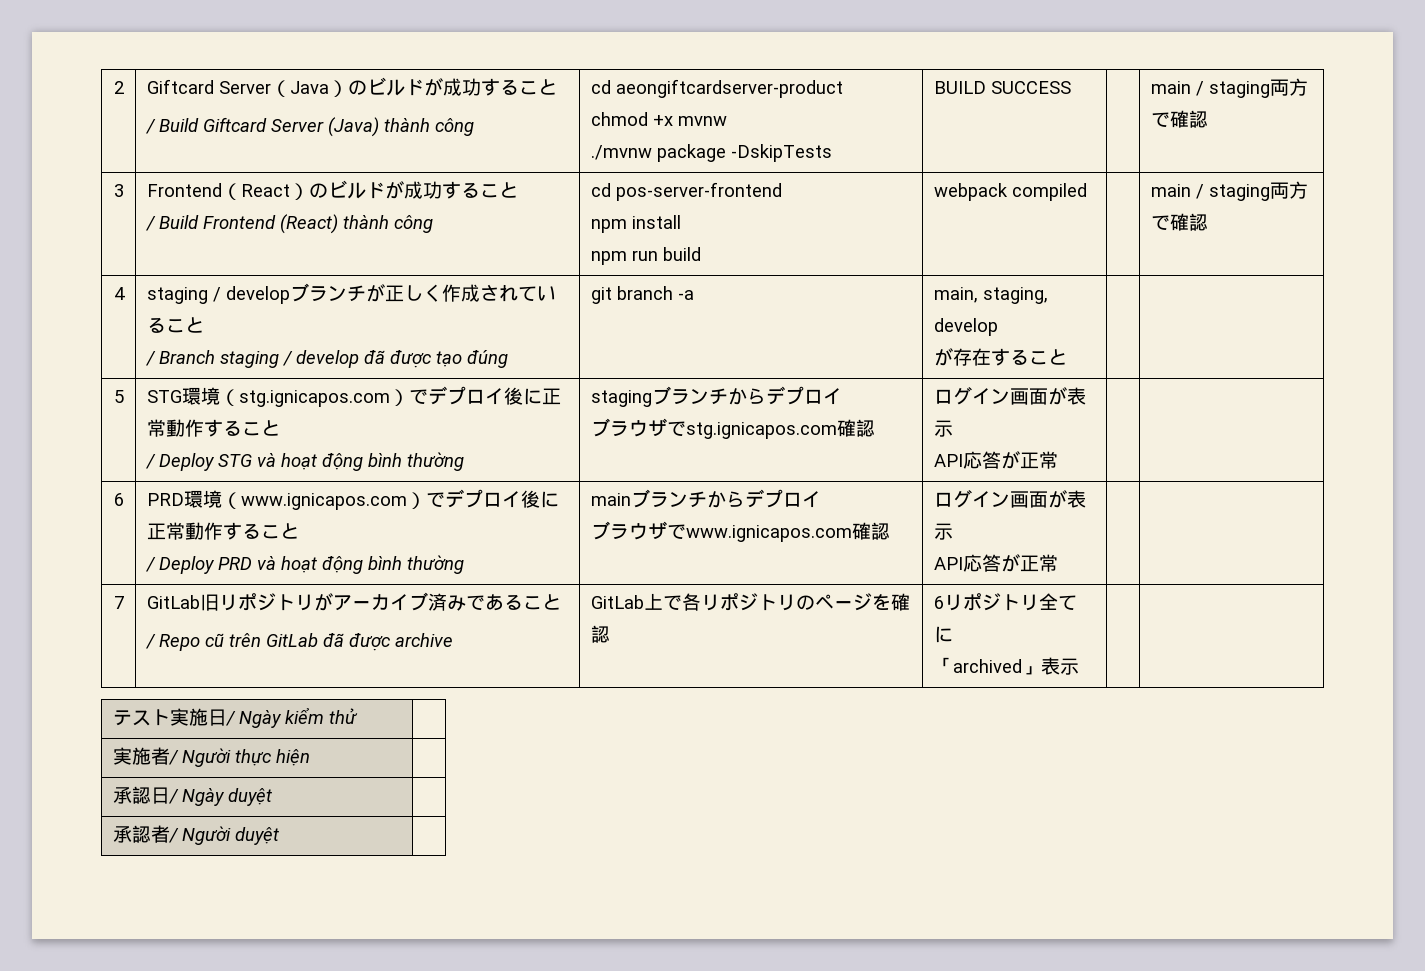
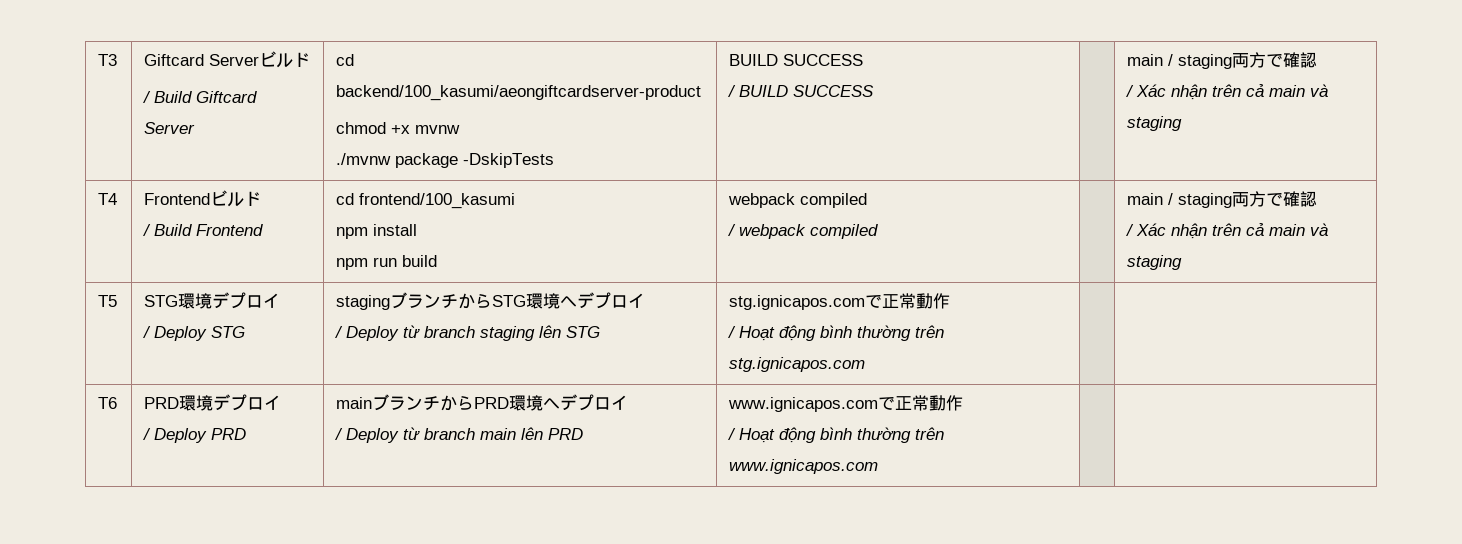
[113,81,124,94] [146,77,557,97] 2 | Giftcard Server（Java）のビルドが成功すること -> [98,54,118,66] [144,51,311,68] T3 | Giftcard Serverビルド
[327,117,474,137] [590,79,843,98] (Java) thành công | cd aeongiftcardserver-product -> [336,54,355,66] [336,85,702,101] | cd backend/100_kasumi/aeongiftcardserver-product
[1150,78,1308,98] [1150,110,1208,128] [113,184,124,197] [146,180,518,200] | | main / staging両方で確認 // 3 | Frontend（React）のビルドが成功すること -> [728,85,875,97] [1127,52,1318,69] [1126,84,1329,100] [1127,116,1183,131] [98,193,118,205] [144,190,262,207] // / BUILD SUCCESS | | main / staging両方で確認 // / Xác nhận trên cả main và staging // T4 | Frontendビルド
[279,214,433,234] [590,182,782,201] (React) thành công | cd pos-server-frontend -> [336,193,516,209] | cd frontend/100_kasumi
[1150,181,1308,201] [1150,213,1208,231] [113,287,125,300] [146,283,556,304] [146,317,204,333] [144,350,508,368] [590,286,694,304] [933,287,1048,304] [933,318,998,336] [933,348,1067,366] [113,390,124,403] [146,386,561,407] [146,419,280,437] [144,452,464,471] | | main / staging両方で確認 // 4 | staging / developブランチが正しく作成されていること // / Branch staging / develop đã được tạo đúng | git branch -a | main, staging, develop // が存在すること | | // 5 | STG環境（stg.ignicapos.com）でデプロイ後に正常動作すること // / Deploy STG và hoạt động bình thường -> [728,224,879,239] [1127,191,1318,208] [1126,223,1329,239] [1127,255,1183,270] [98,295,118,307] [144,292,281,309] [143,326,246,341] // / webpack compiled | | main / staging両方で確認 // / Xác nhận trên cả main và staging // T5 | STG環境デプロイ // / Deploy STG
[765,386,842,405] [590,418,875,439] [933,387,1086,405] [933,420,953,437] [933,451,1058,469] [113,493,124,506] [146,489,559,510] [146,522,299,540] [144,555,464,574] デプロイ // ブラウザでstg.ignicapos.com確認 | ログイン画面が表示 // API応答が正常 | | // 6 | PRD環境（www.ignicapos.com）でデプロイ後に正常動作すること // / Deploy PRD và hoạt động bình thường -> [492,292,646,309] [335,325,601,341] [729,293,951,310] [728,325,945,341] [729,357,866,372] [98,397,118,409] [144,394,282,411] [143,428,247,443] STG環境へデプロイ // / Deploy từ branch staging lên STG | stg.ignicapos.comで正常動作 // / Hoạt động bình thường trên stg.ignicapos.com | | // T6 | PRD環境デプロイ // / Deploy PRD
[744,489,821,508] [590,521,890,542] [933,490,1086,508] [933,523,953,540] [933,554,1058,572] [113,596,124,609] [146,592,561,611] [144,633,453,651] [590,593,910,611] [590,625,610,643] [933,593,1077,611] [933,626,953,643] [933,657,1079,675] [112,708,358,728] [112,747,310,767] [112,786,272,806] [112,825,279,845] デプロイ // ブラウザでwww.ignicapos.com確認 | ログイン画面が表示 // API応答が正常 | | // 7 | GitLab旧リポジトリがアーカイブ済みであること // / Repo cũ trên GitLab đã được archive | GitLab上で各リポジトリのページを確認 | 6リポジトリ全てに // 「archived」表示 | | // テスト実施日/ Ngày kiểm thử | // 実施者/ Người thực hiện | // 承認日/ Ngày duyệt | // 承認者/ Người duyệt -> [474,394,629,411] [335,427,584,443] [728,395,964,412] [728,427,945,443] [729,459,879,474] PRD環境へデプロイ // / Deploy từ branch main lên PRD | www.ignicapos.comで正常動作 // / Hoạt động bình thường trên www.ignicapos.com |

